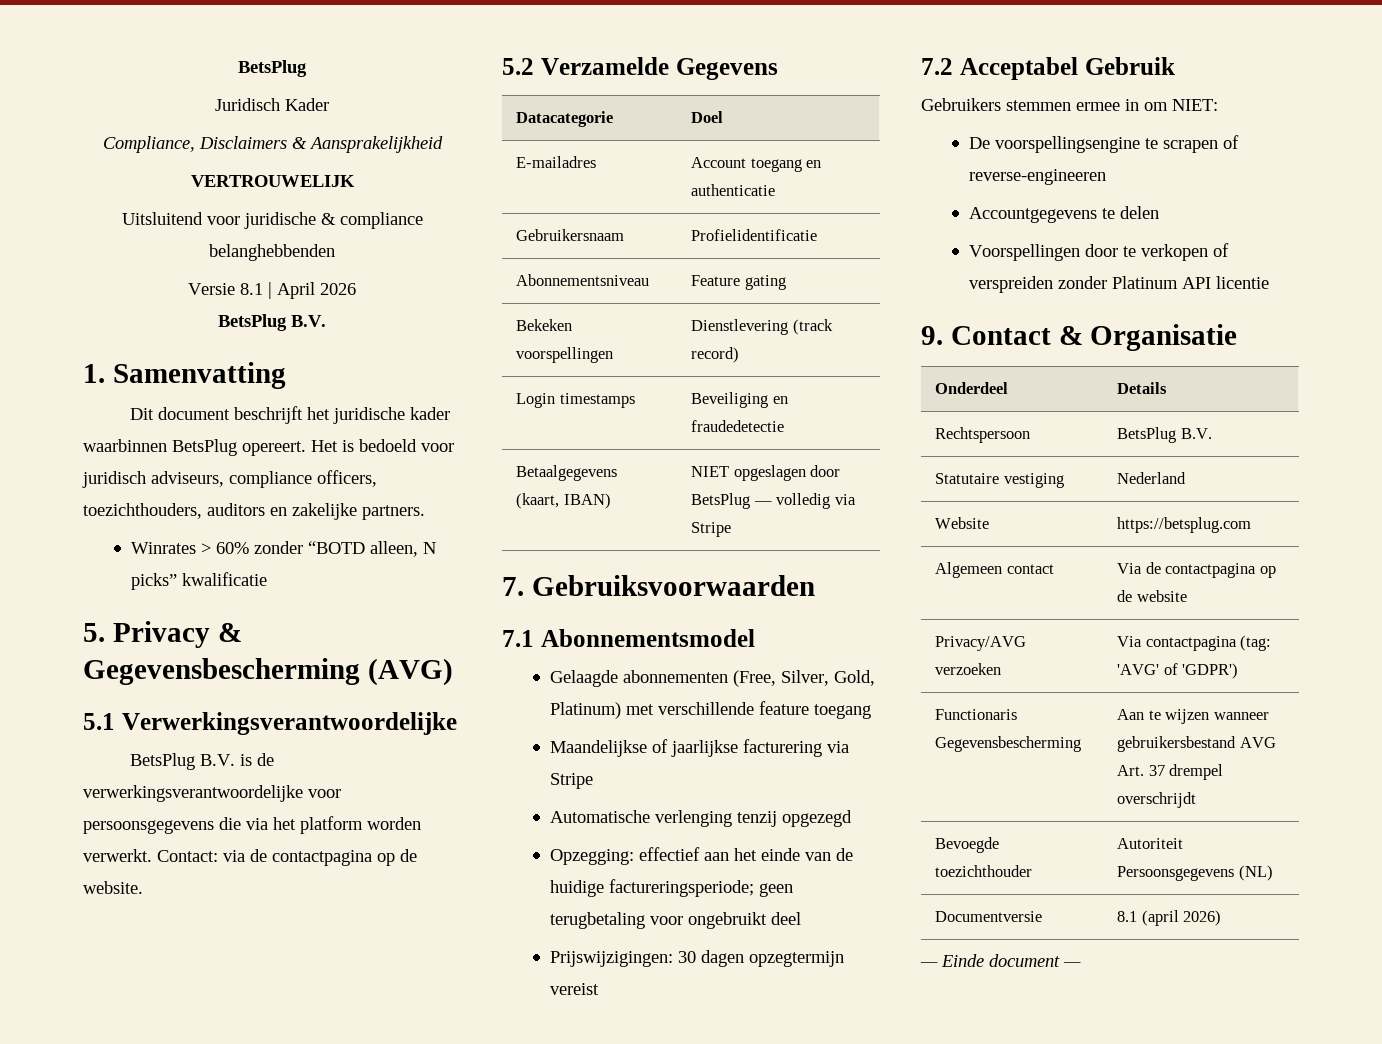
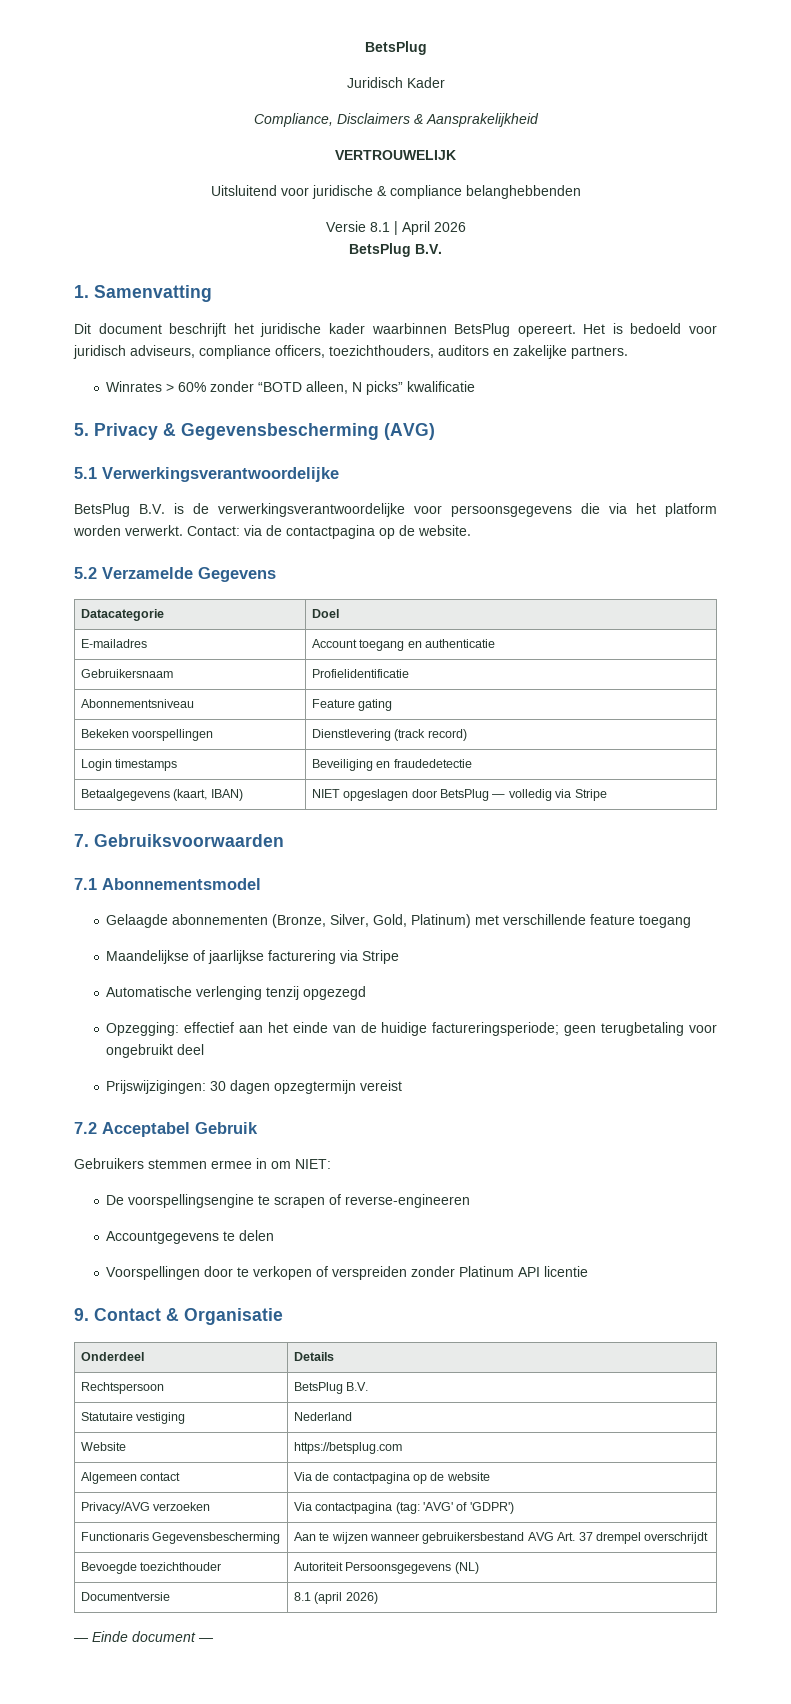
[732,670,776,687] (Free, -> [272,914,327,928] (Bronze,

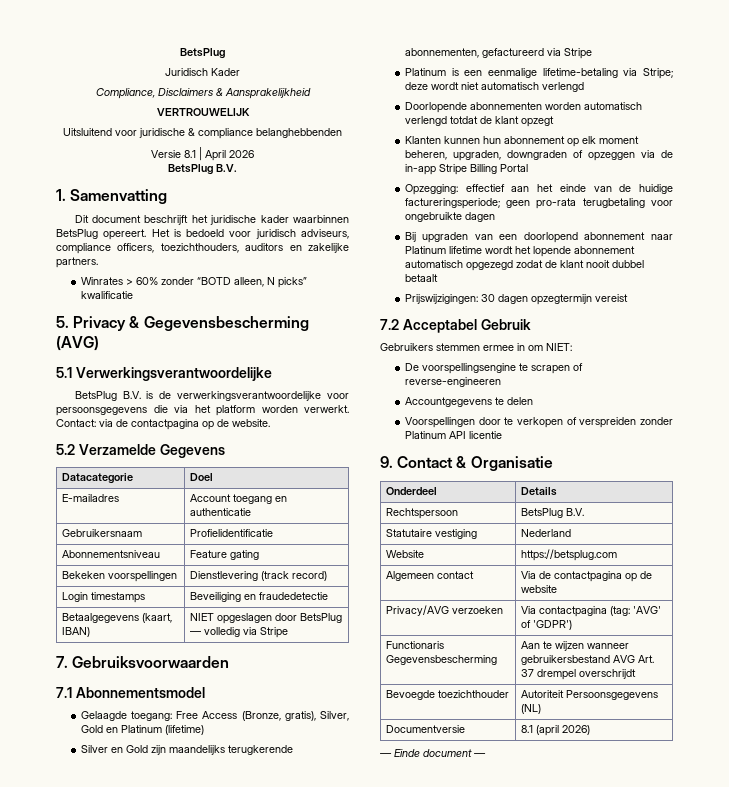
[172,914,692,928] [106,950,400,964] [106,986,367,1000] abonnementen (Bronze, Silver, Gold, Platinum) met verschillende feature toegang // Maandelijkse of jaarlijkse facturering via Stripe // Automatische verlenging tenzij opgezegd -> [131,711,349,721] [80,725,204,735] [80,745,293,755] [404,48,592,59] [404,68,673,79] [404,82,584,92] [404,102,642,113] [404,116,554,127] [404,136,639,147] [404,150,673,161] [404,164,528,175] toegang: Free Access (Bronze, gratis), Silver, Gold en Platinum (lifetime) // Silver en Gold zijn maandelijks terugkerende abonnementen, gefactureerd via Stripe // Platinum is een eenmalige lifetime-betaling via Stripe; deze wordt niet automatisch verlengd // Doorlopende abonnementen worden automatisch verlengd totdat de klant opzegt // Klanten kunnen hun abonnement op elk moment beheren, upgraden, downgraden of opzeggen via de in-app Stripe Billing Portal
(597, 1030) none -> [536,198,577,209] pro-rata
[106,1044,205,1058] ongebruikt deel -> [404,212,495,222] [404,232,673,243] [404,246,635,257] [404,260,644,271] [404,274,438,282] ongebruikte dagen // Bij upgraden van een doorlopend abonnement naar Platinum lifetime wordt het lopende abonnement automatisch opgezegd zodat de klant nooit dubbel betaalt

